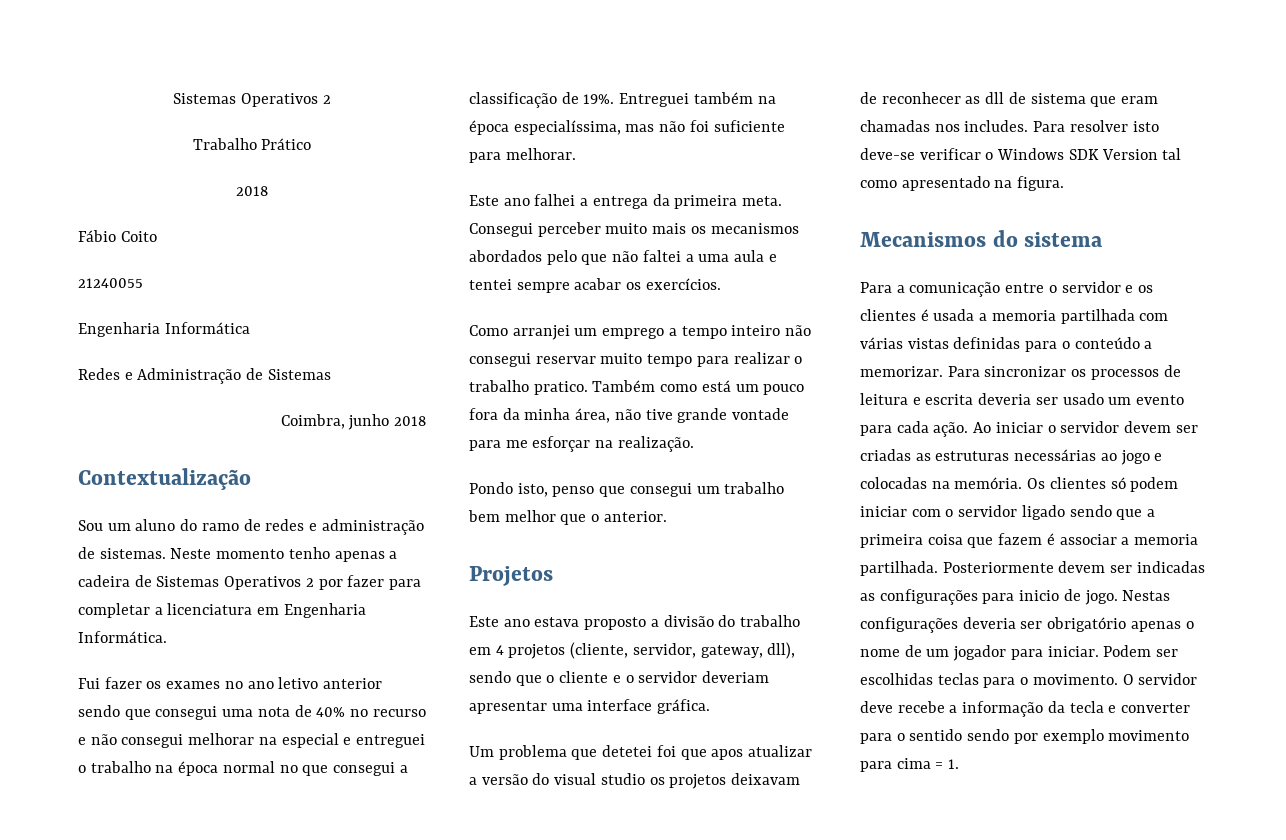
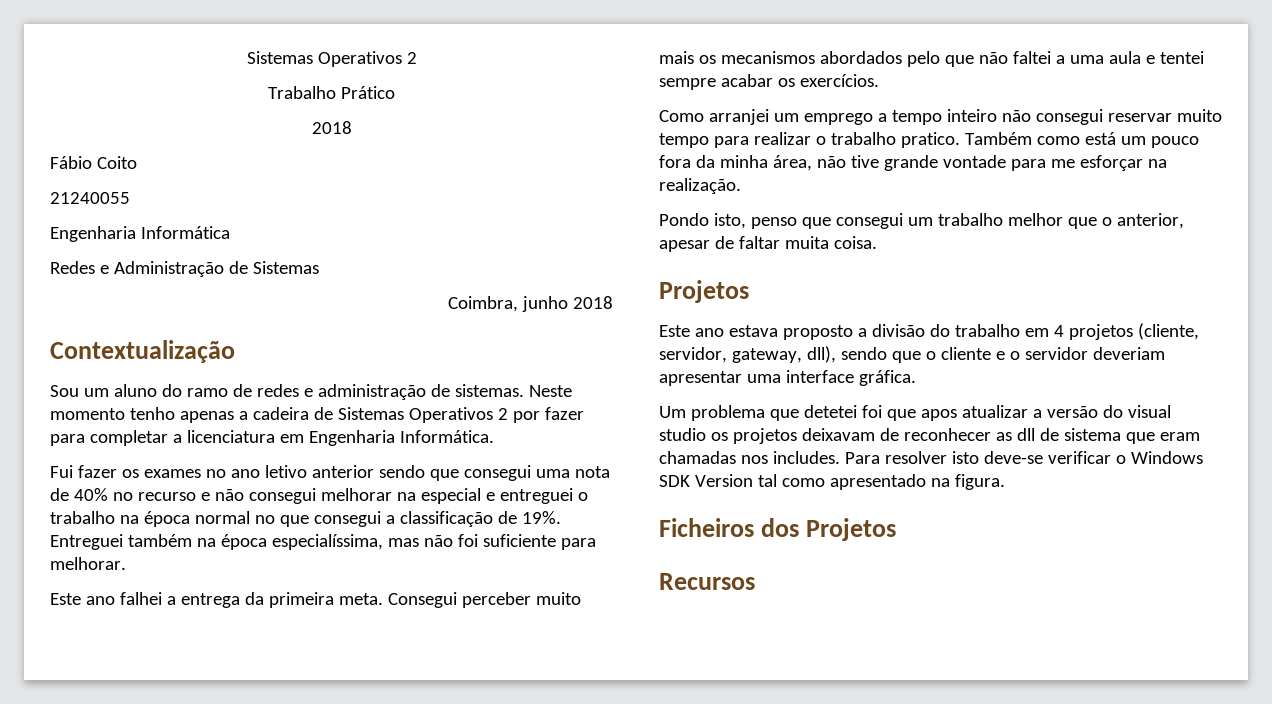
[468,510,500,522] bem -> (1003, 219) none
[603,511,667,522] anterior. -> [1116,213,1184,229] [659,236,877,252] anterior, apesar de faltar muita coisa.
[860,230,1104,247] [860,281,1154,297] [860,309,1169,324] [860,337,1153,352] [860,365,1181,380] [860,393,1185,405] [860,421,1198,437] [860,449,1163,465] [860,477,1179,492] [860,505,1156,520] [860,533,1199,548] [860,561,1205,576] [860,589,1171,605] [860,617,1194,633] [860,645,1179,661] [860,673,1198,688] [860,701,1191,717] [860,729,1190,744] [860,758,960,772] Mecanismos do sistema // Para a comunicação entre o servidor e os clientes é usada a memoria partilhada com várias vistas definidas para o conteúdo a memorizar. Para sincronizar os processos de leitura e escrita deveria ser usado um evento para cada ação. Ao iniciar o servidor devem ser criadas as estruturas necessárias ao jogo e colocadas na memória. Os clientes só podem iniciar com o servidor ligado sendo que a primeira coisa que fazem é associar a memoria partilhada. Posteriormente devem ser indicadas as configurações para inicio de jogo. Nestas configurações deveria ser obrigatório apenas o nome de um jogador para iniciar. Podem ser escolhidas teclas para o movimento. O servidor deve recebe a informação da tecla e converter para o sentido sendo por exemplo movimento para cima = 1. -> [659,518,897,541] [659,573,755,590] Ficheiros dos Projetos // Recursos

